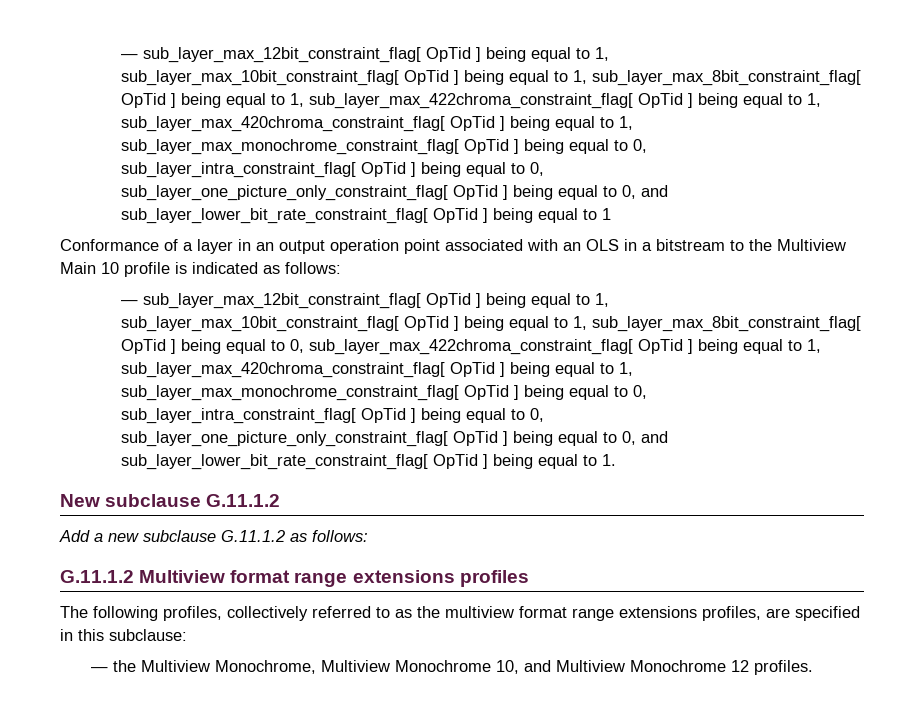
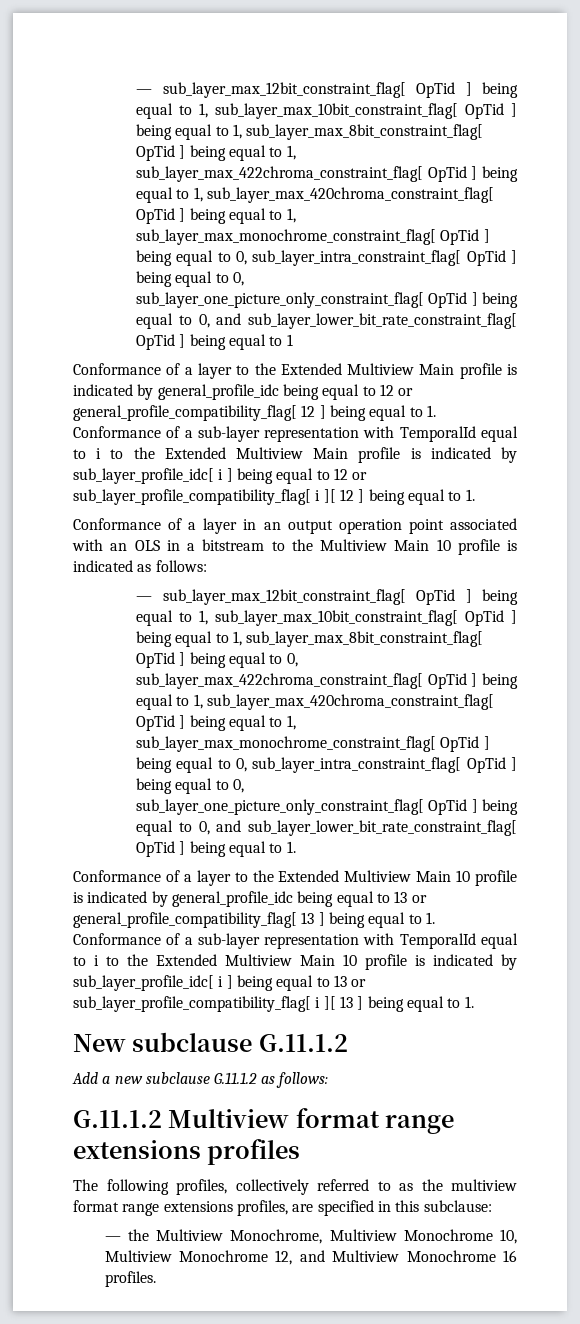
(612, 214) none -> [73,363,517,379] [73,384,414,400] [73,405,436,421] [73,426,518,442] [73,447,517,463] [73,468,368,484] [73,489,475,505] // Conformance of a layer to the Extended Multiview Main profile is indicated by general_profile_idc being equal to 12 or general_profile_compatibility_flag[ 12 ] being equal to 1. Conformance of a sub-layer representation with TemporalId equal to i to the Extended Multiview Main profile is indicated by sub_layer_profile_idc[ i ] being equal to 12 or sub_layer_profile_compatibility_flag[ i ][ 12 ] being equal to 1.
(617, 460) none -> [73,870,517,886] [73,891,427,907] [73,912,435,928] [73,933,518,949] [73,954,517,970] [73,975,367,991] [73,996,474,1012] // Conformance of a layer to the Extended Multiview Main 10 profile is indicated by general_profile_idc being equal to 13 or general_profile_compatibility_flag[ 13 ] being equal to 1. Conformance of a sub-layer representation with TemporalId equal to i to the Extended Multiview Main 10 profile is indicated by sub_layer_profile_idc[ i ] being equal to 13 or sub_layer_profile_compatibility_flag[ i ][ 13 ] being equal to 1.
(519, 667) none -> [104,1250,293,1265] Multiview Monochrome 12,
[730,660,749,672] 12 -> [503,1250,517,1262] 16

